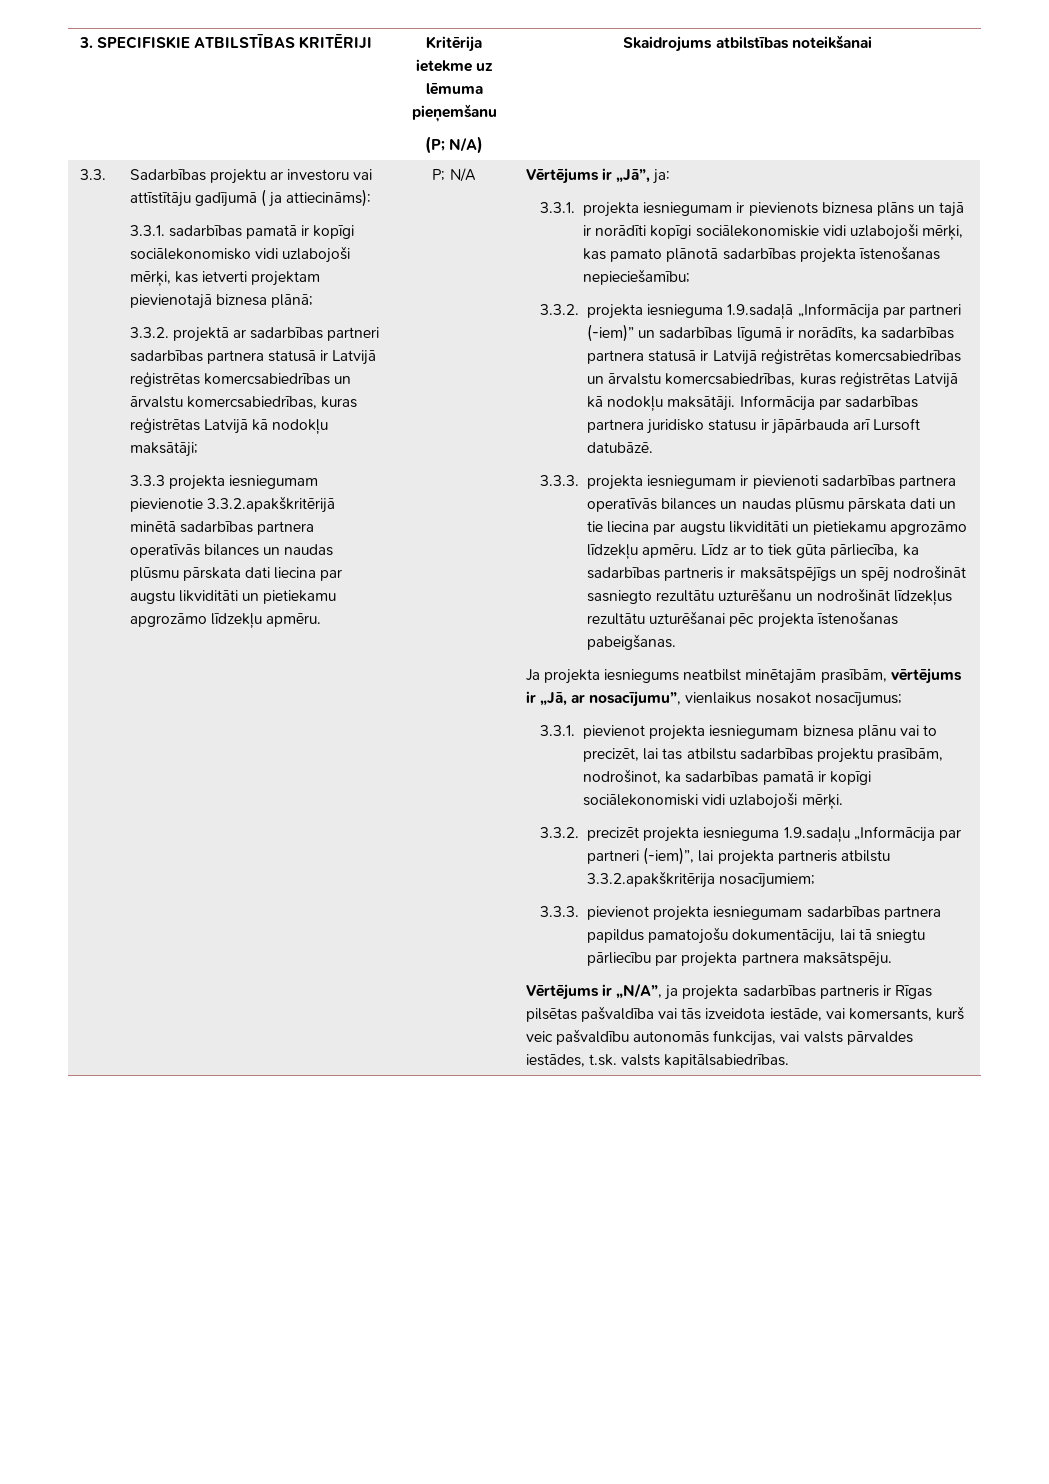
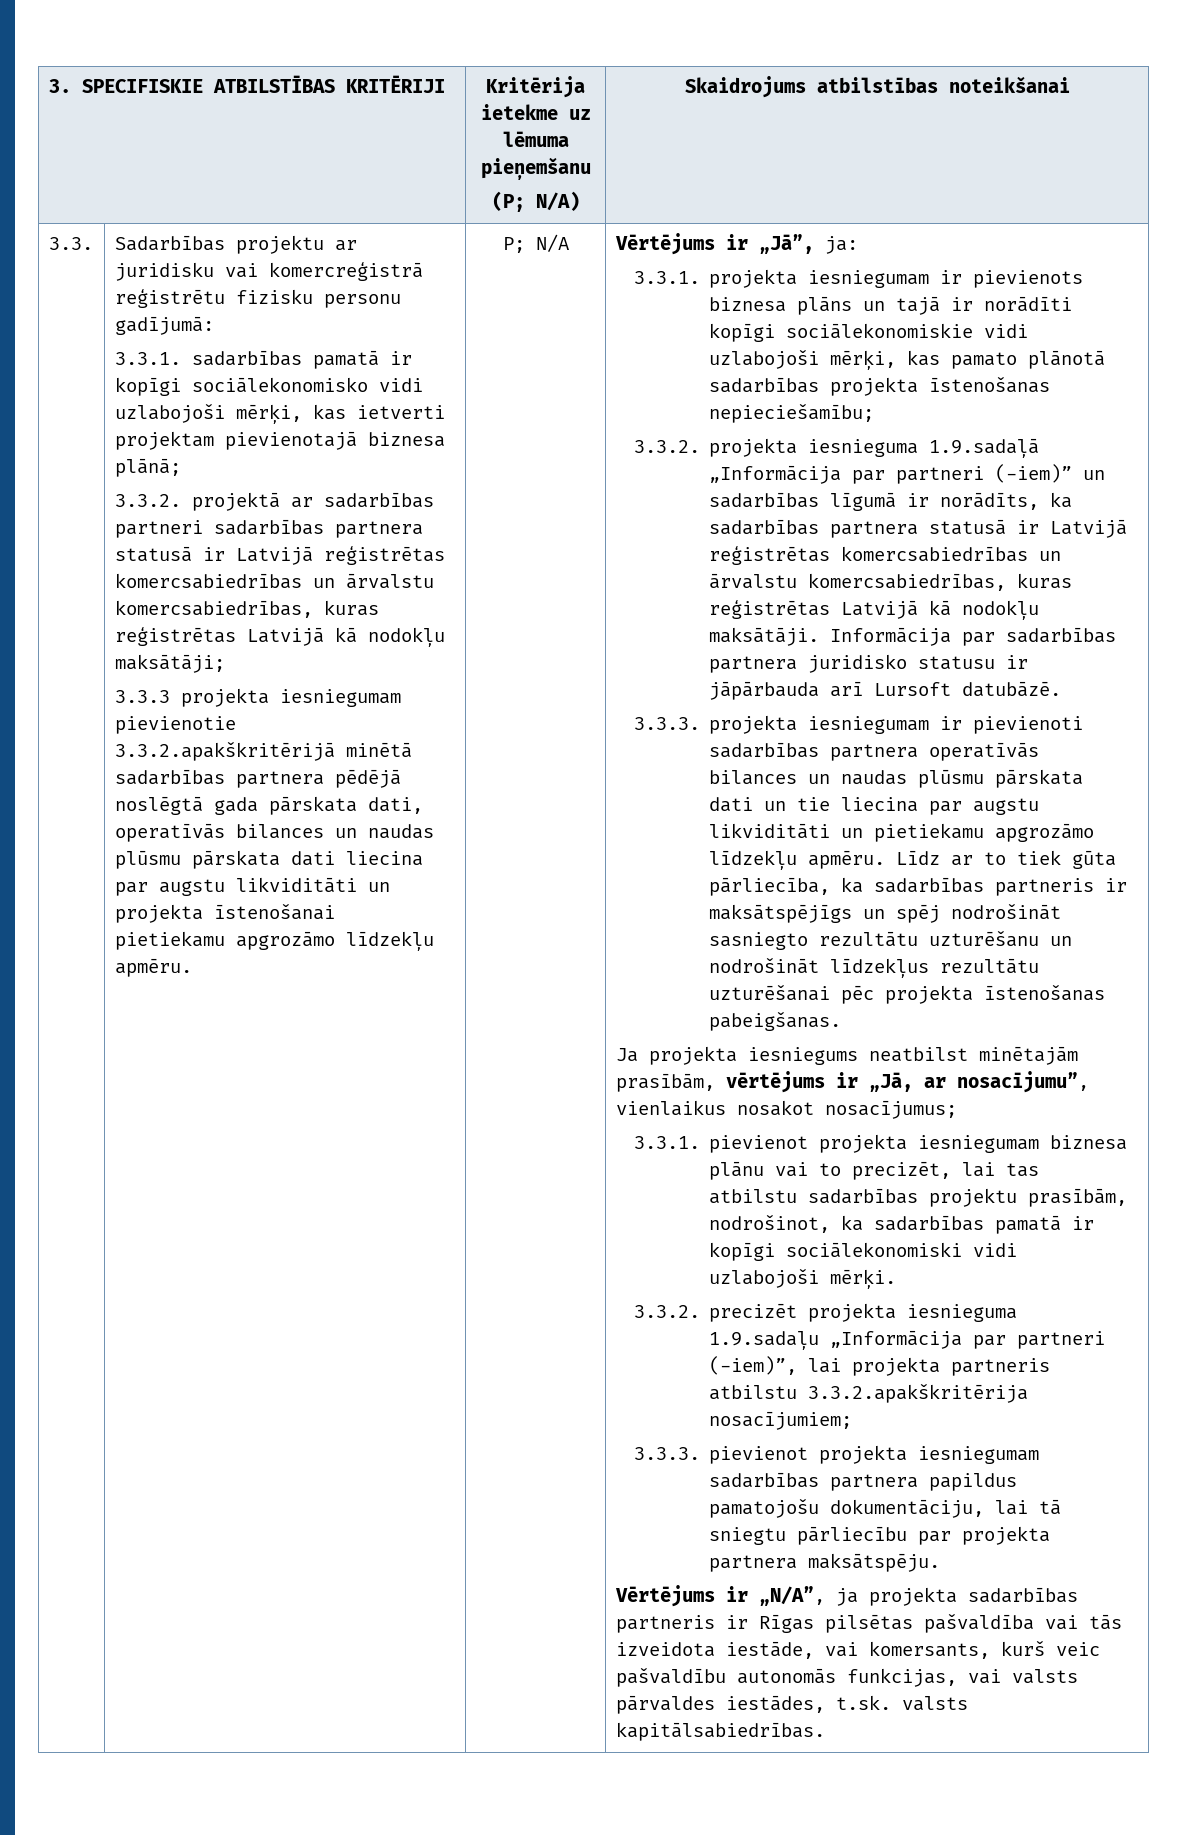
[287,169,373,181] [129,189,372,207] investoru vai attīstītāju gadījumā ( ja attiecināms): -> [114,262,423,281] [114,289,401,308] [114,316,214,335] juridisku vai komercreģistrā reģistrētu fizisku personu gadījumā:
(315, 528) none -> [334,769,401,788] [114,796,423,815] pēdējā noslēgtā gada pārskata dati,
(260, 597) none -> [114,904,335,923] projekta īstenošanai

